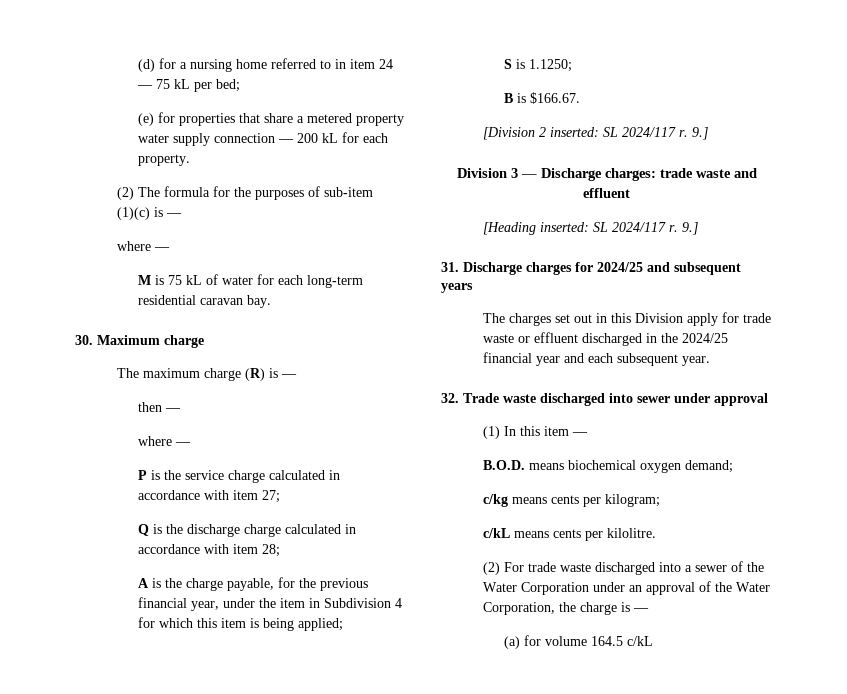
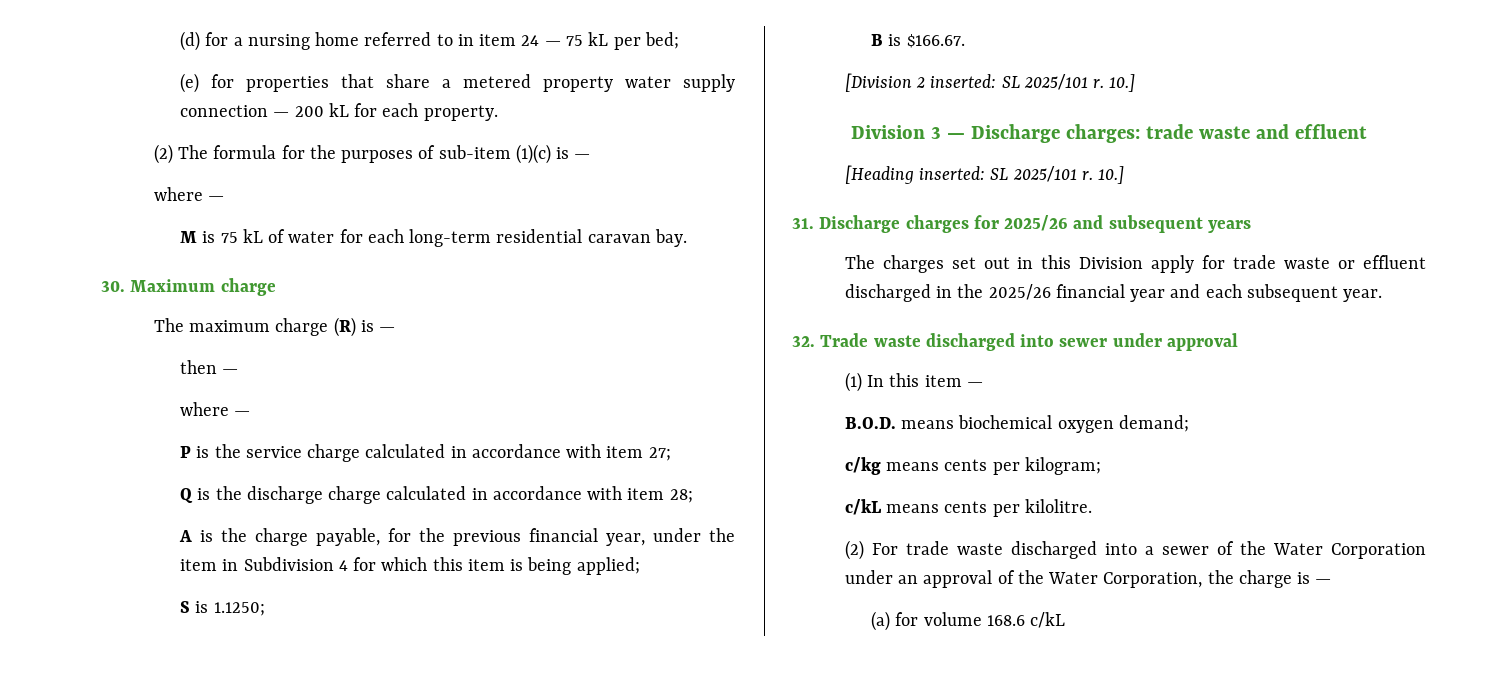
[622,127,709,140] 2024/117 r. 9.] -> [1023,74,1136,92] 2025/101 r. 10.]
[612,222,699,235] 2024/117 r. 9.] -> [1012,166,1125,184] 2025/101 r. 10.]
[597,262,643,272] 2024/25 -> [1004,215,1069,231] 2025/26
[682,333,729,343] 2024/25 -> [988,284,1051,300] 2025/26
[591,636,624,646] 164.5 -> [986,615,1025,626] 168.6

